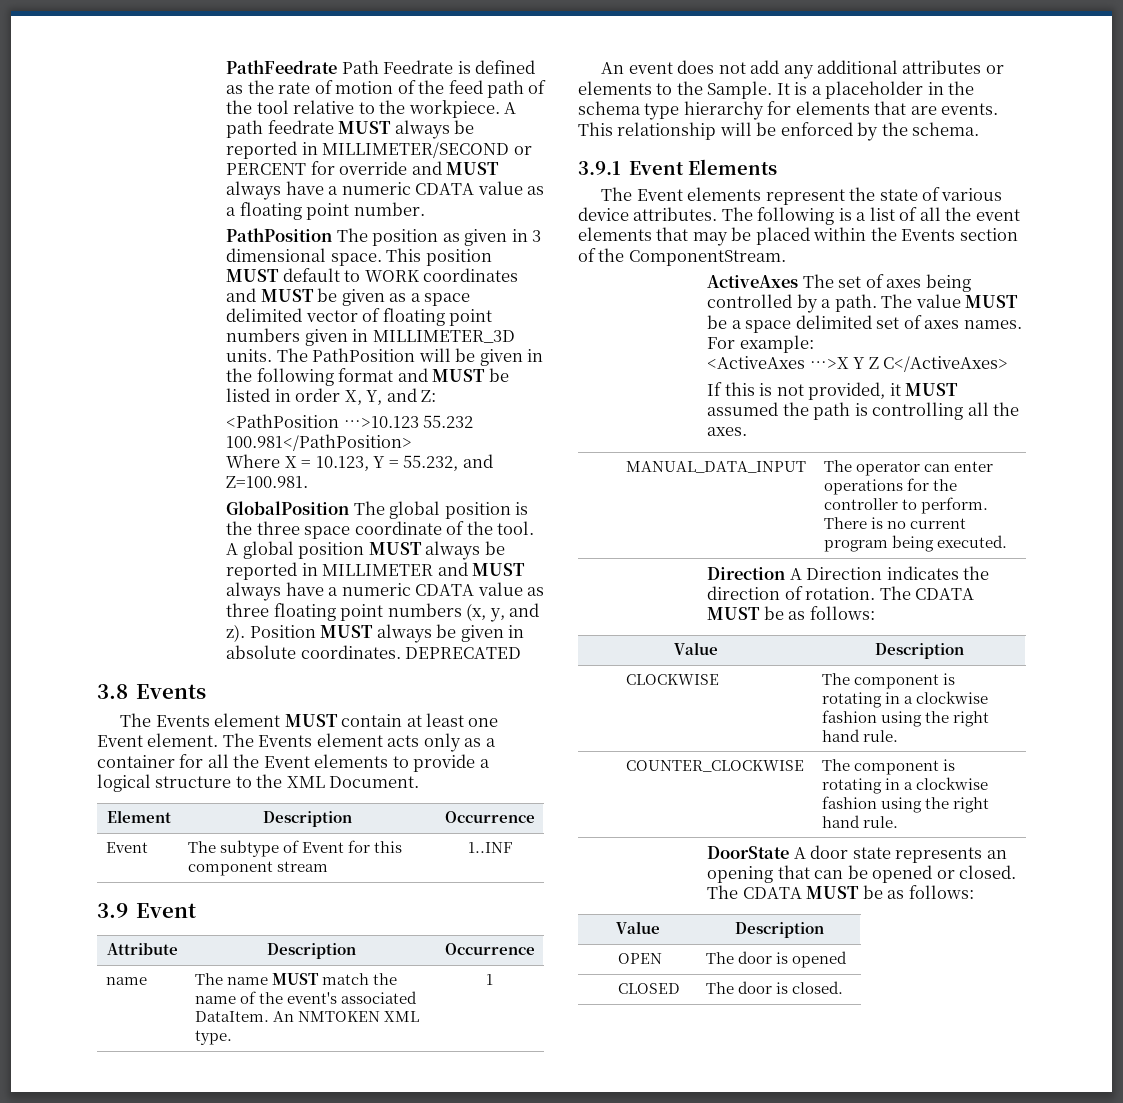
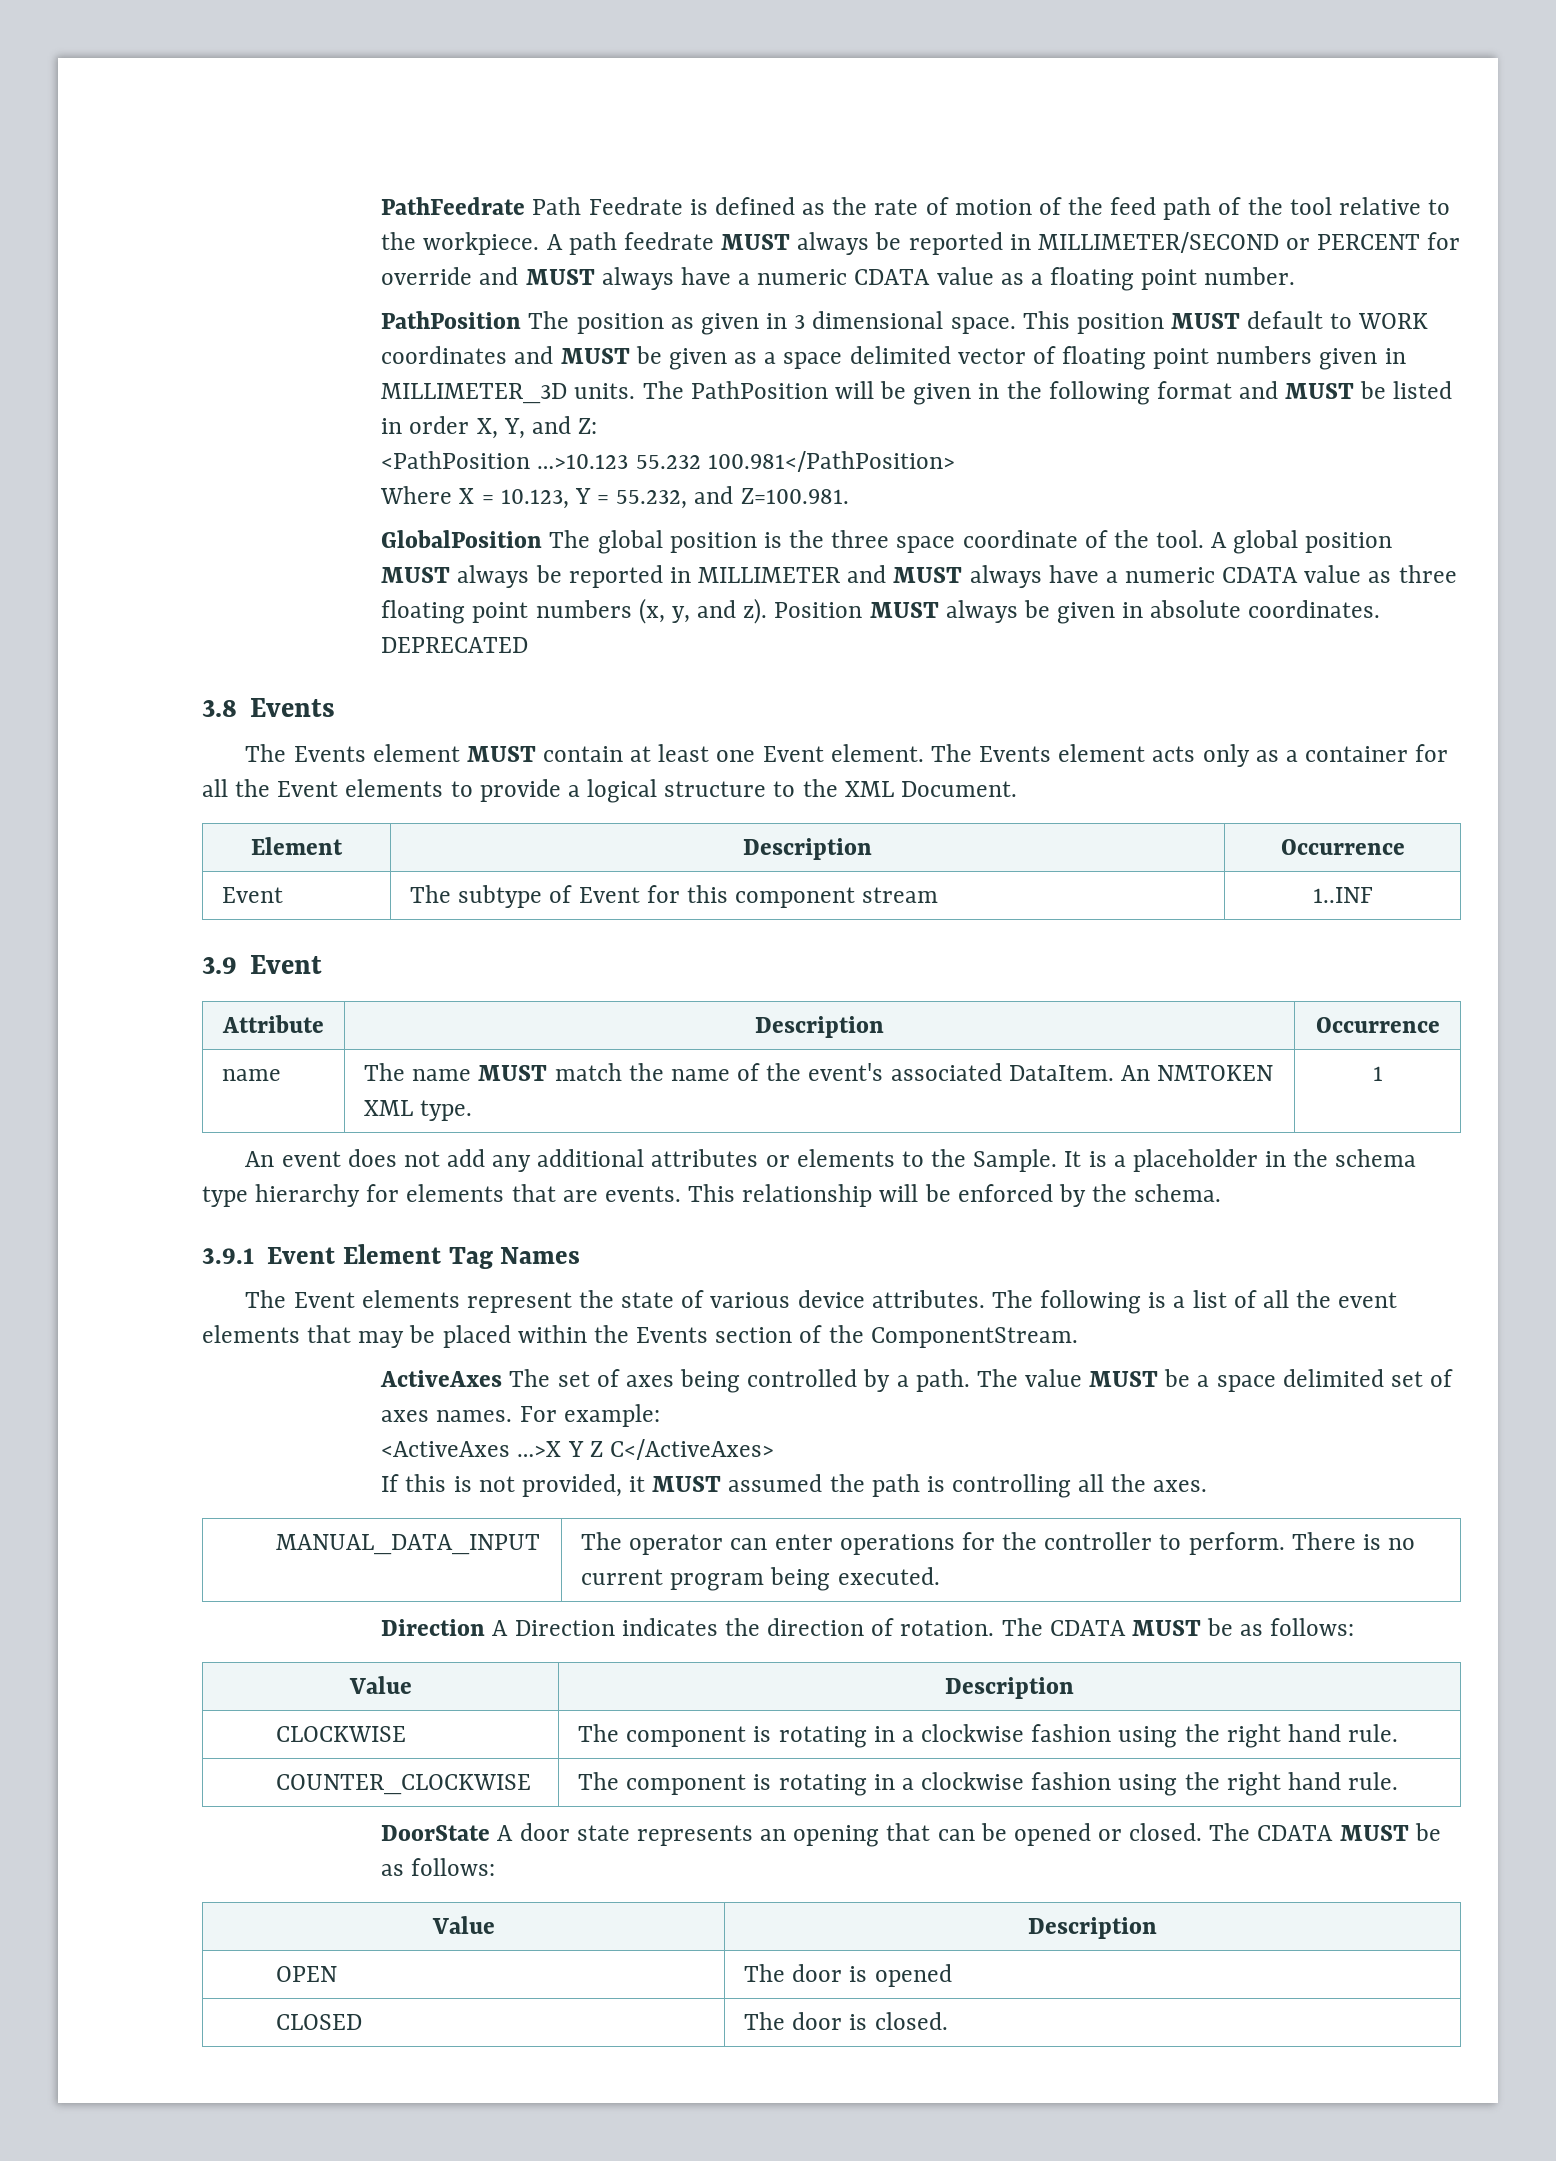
[688,159,778,175] Elements -> [342,1244,581,1269] Element Tag Names

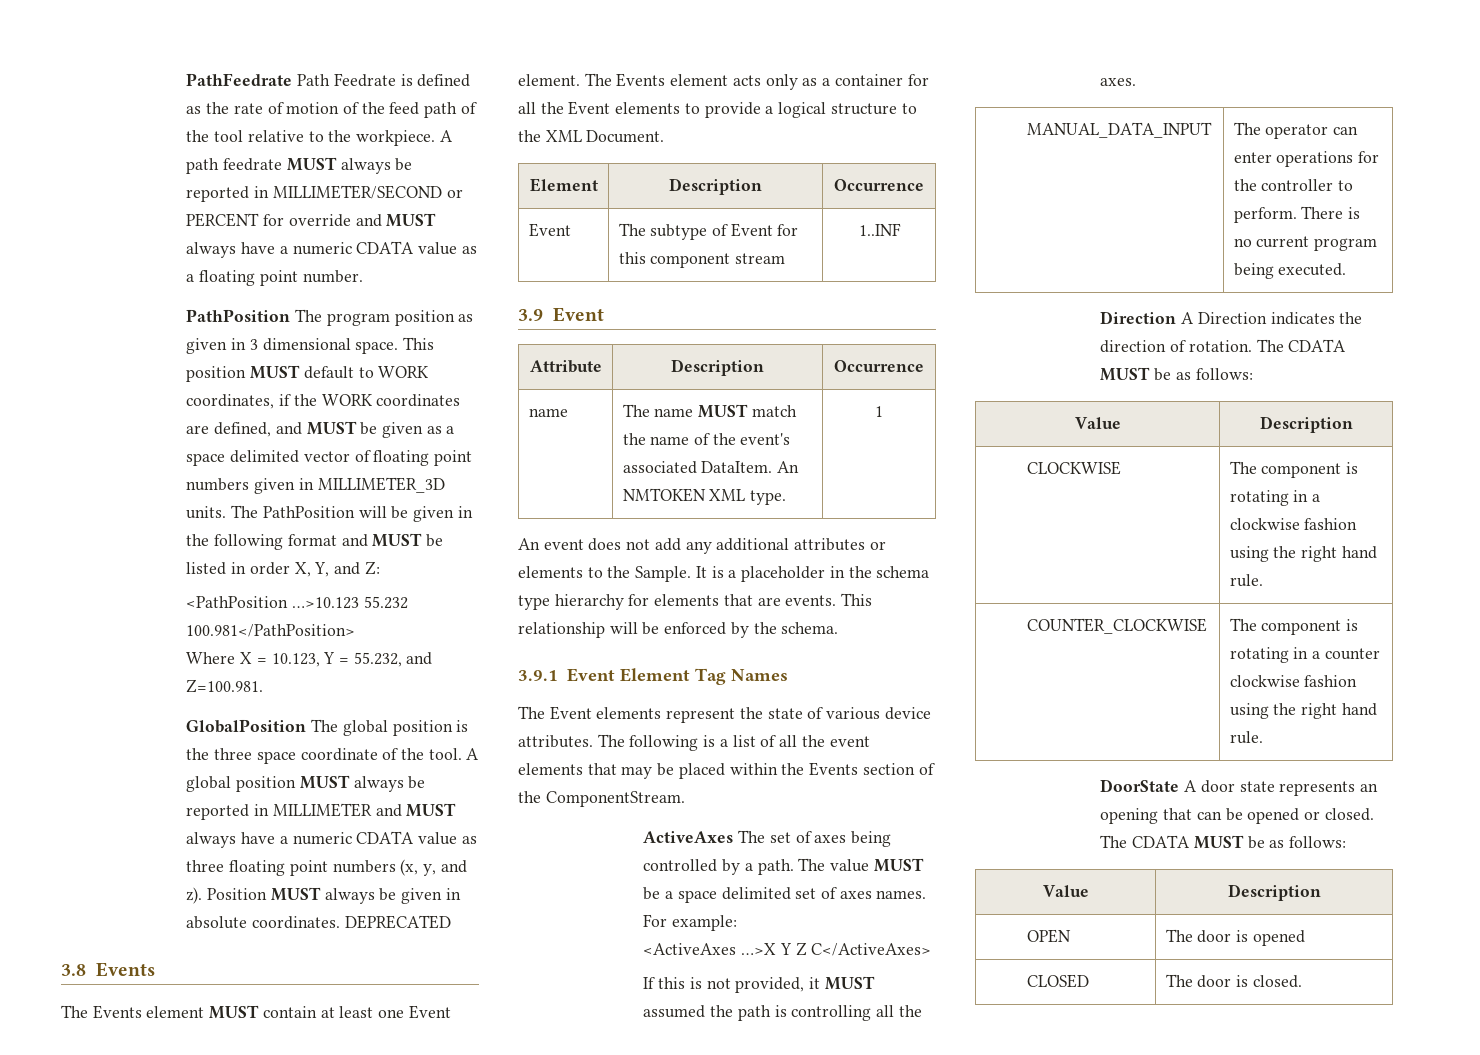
(570, 320) none -> [326,313,390,326] program
[381,346,508,364] coordinates -> [186,394,461,409] [186,422,272,437] coordinates, if the WORK coordinates are defined,
(914, 1784) none -> [1324,648,1380,660] counter

